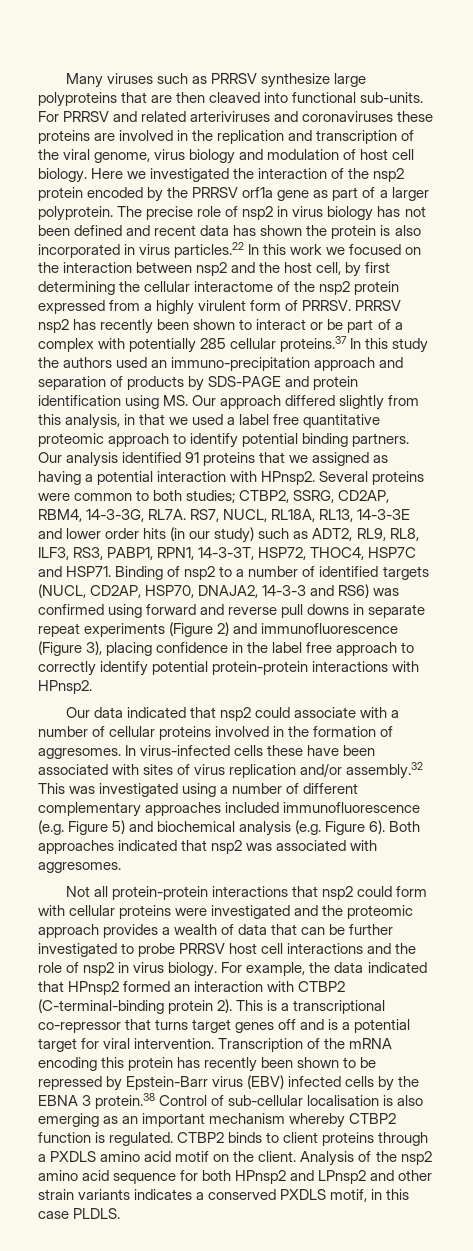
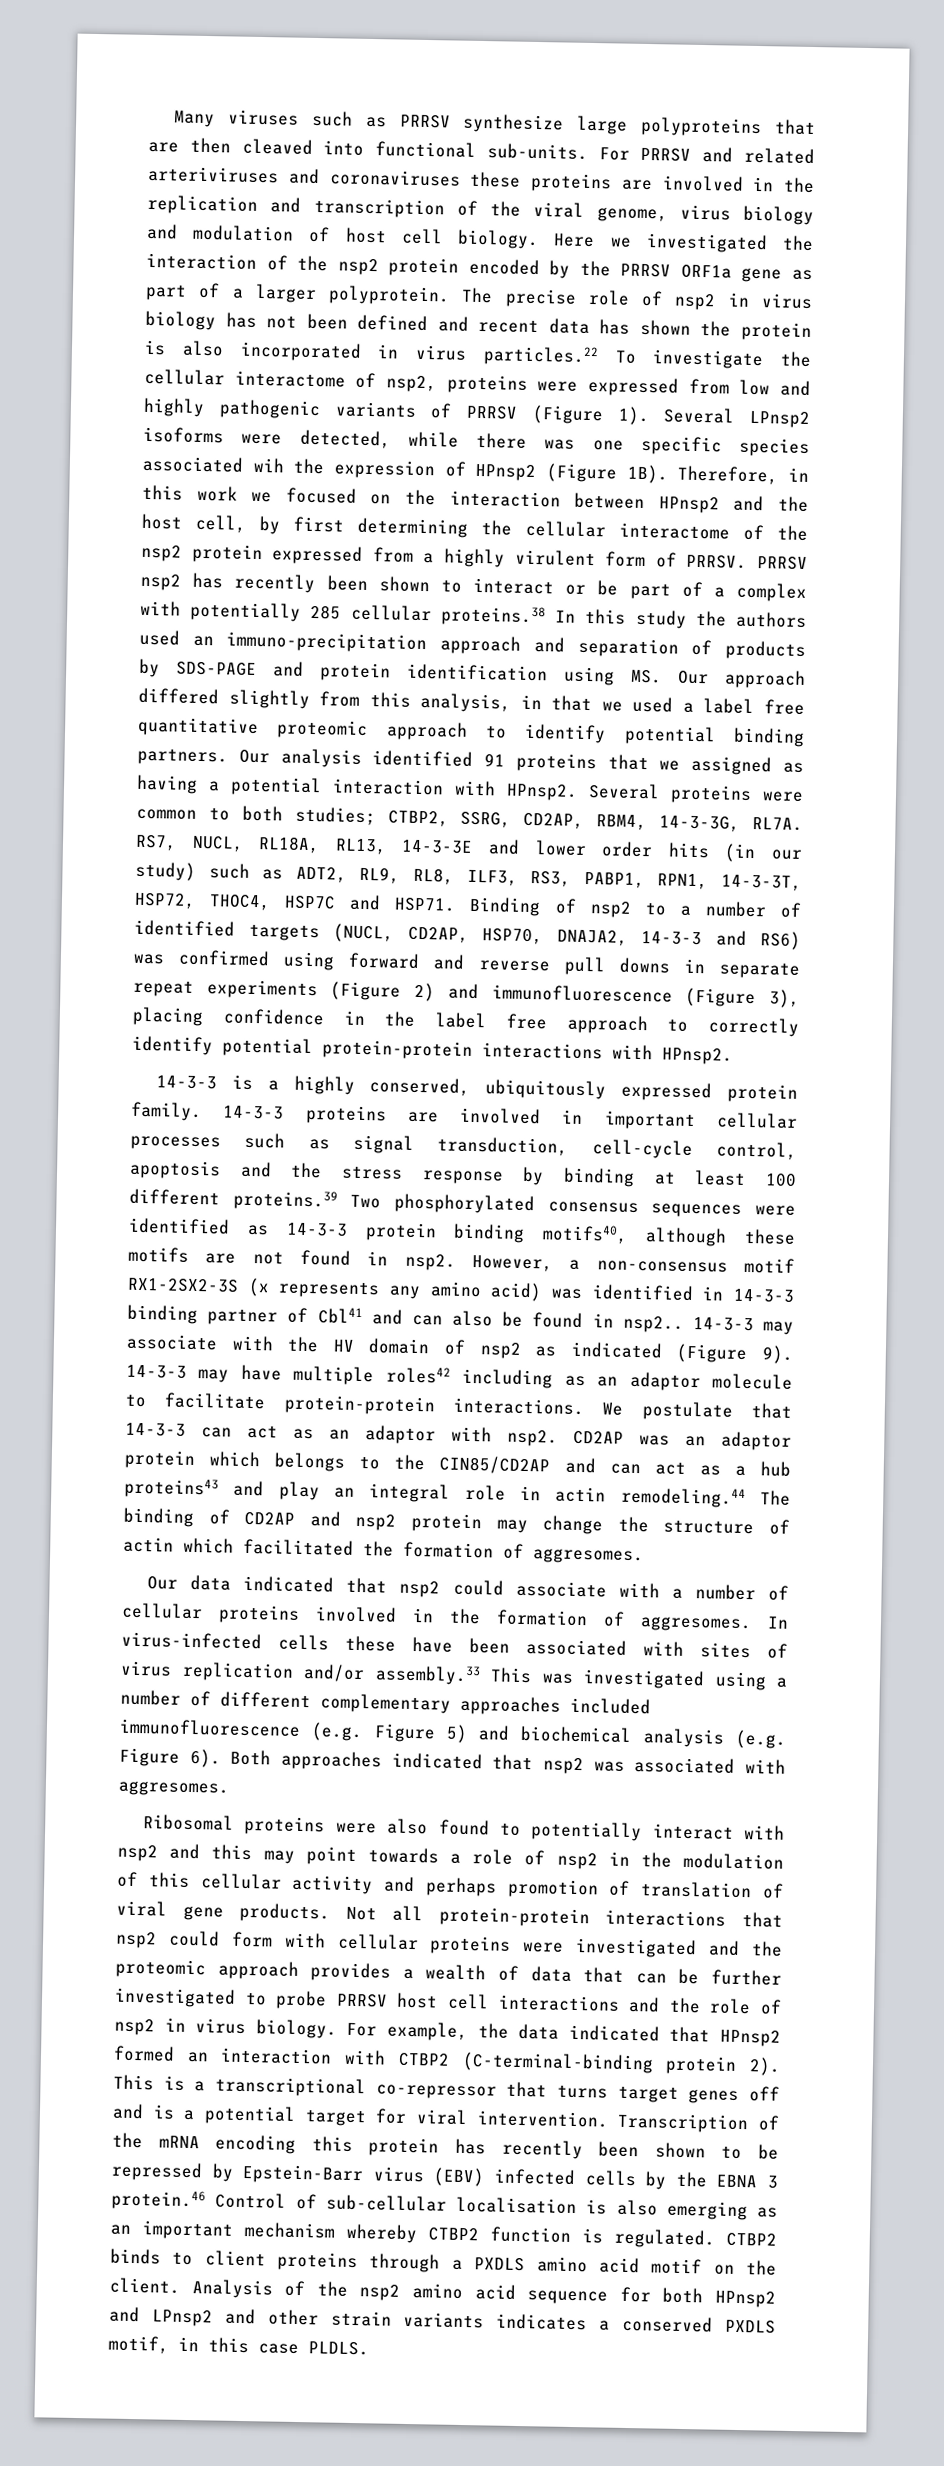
[242,187,274,198] orf1a -> [680,264,732,279] ORF1a
[248,244,260,255] In -> [614,349,812,370] [144,368,811,397] [143,397,810,428] [143,426,810,457] [142,455,809,485] To investigate the cellular interactome of nsp2, proteins were expressed from low and highly pathogenic variants of PRRSV (Figure 1). Several LPnsp2 isoforms were detected, while there was one specific species associated wih the expression of HPnsp2 (Figure 1B). Therefore, in
[196,262,228,276] nsp2 -> [658,496,720,514] HPnsp2
[280,336,348,352] proteins.37 -> [440,605,546,627] proteins.38
(92, 687) none -> [156,1074,798,1103] [130,1101,798,1131] [130,1132,797,1160] [129,1159,797,1187] [129,1188,796,1218] [128,1217,796,1247] [128,1246,795,1274] [127,1277,795,1303] [127,1304,794,1335] [126,1333,795,1364] [126,1364,794,1392] [125,1392,792,1421] [125,1422,792,1451] [124,1449,791,1477] [124,1477,791,1509] [123,1507,791,1535] [123,1536,644,1565] // 14-3-3 is a highly conserved, ubiquitously expressed protein family. 14-3-3 proteins are involved in important cellular processes such as signal transduction, cell-cycle control, apoptosis and the stress response by binding at least 100 different proteins.39 Two phosphorylated consensus sequences were identified as 14-3-3 protein binding motifs40, although these motifs are not found in nsp2. However, a non-consensus motif RX1-2SX2-3S (x represents any amino acid) was identified in 14-3-3 binding partner of Cbl41 and can also be found in nsp2.. 14-3-3 may associate with the HV domain of nsp2 as indicated (Figure 9). 14-3-3 may have multiple roles42 including as an adaptor molecule to facilitate protein-protein interactions. We postulate that 14-3-3 can act as an adaptor with nsp2. CD2AP was an adaptor protein which belongs to the CIN85/CD2AP and can act as a hub proteins43 and play an integral role in actin remodeling.44 The binding of CD2AP and nsp2 protein may change the structure of actin which facilitated the formation of aggresomes.
[346,762,424,779] assembly.32 -> [374,1664,481,1686] assembly.33
(121, 867) none -> [143,1814,785,1842] [117,1843,784,1870] [117,1871,784,1899] [116,1900,331,1923] Ribosomal proteins were also found to potentially interact with nsp2 and this may point towards a role of nsp2 in the modulation of this cellular activity and perhaps promotion of translation of viral gene products.
[95,1093,156,1109] protein.38 -> [111,2189,206,2211] protein.46

